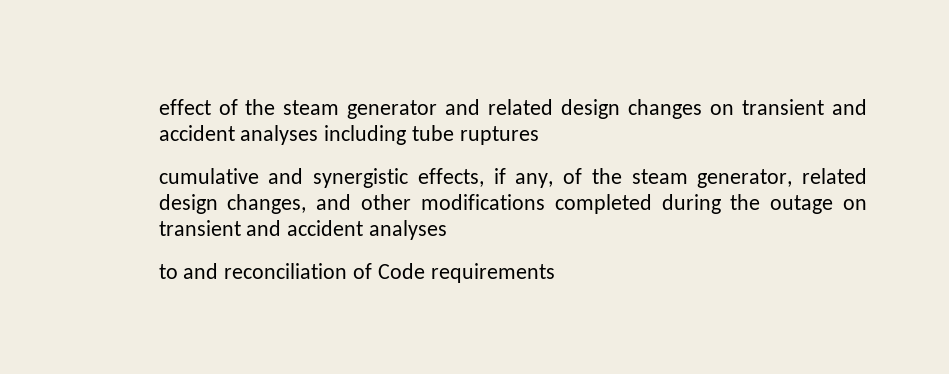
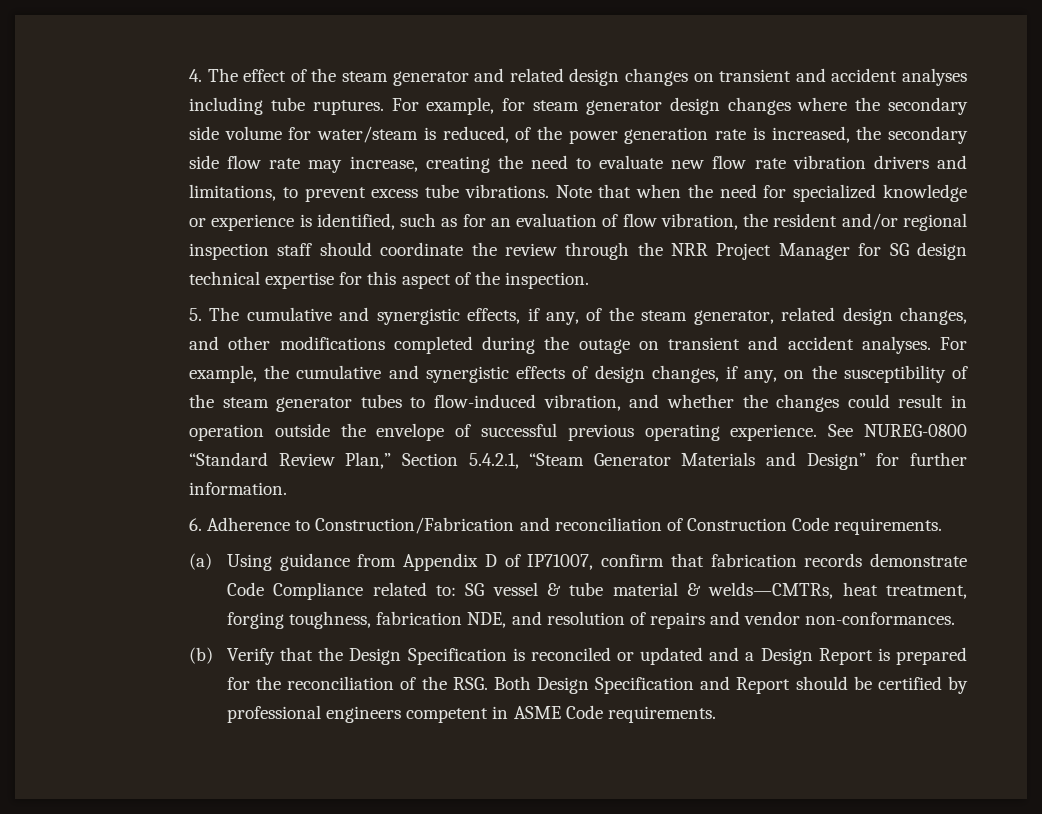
(158, 107) none -> [188,68,238,82] 4. The
[459,126,539,145] ruptures // -> [312,97,968,115] [188,126,968,144] [188,155,968,173] [188,184,967,202] [188,213,967,231] [188,242,968,260] [188,271,589,289] [188,307,240,321] ruptures. For example, for steam generator design changes where the secondary side volume for water/steam is reduced, of the power generation rate is increased, the secondary side flow rate may increase, creating the need to evaluate new flow rate vibration drivers and limitations, to prevent excess tube vibrations. Note that when the need for specialized knowledge or experience is identified, such as for an evaluation of flow vibration, the resident and/or regional inspection staff should coordinate the review through the NRR Project Manager for SG design technical expertise for this aspect of the inspection. // 5. The
[368,220,447,240] [158,263,555,283] analyses // to and reconciliation of Code requirements -> [861,336,967,354] [188,365,969,383] [188,394,967,412] [188,423,968,441] [188,452,967,470] [188,482,287,495] [188,517,943,535] [188,553,967,571] [226,582,967,600] [226,611,956,629] [188,647,967,665] [226,676,968,694] [226,705,716,723] analyses. For example, the cumulative and synergistic effects of design changes, if any, on the susceptibility of the steam generator tubes to flow-induced vibration, and whether the changes could result in operation outside the envelope of successful previous operating experience. See NUREG-0800 “Standard Review Plan,” Section 5.4.2.1, “Steam Generator Materials and Design” for further information. // 6. Adherence to Construction/Fabrication and reconciliation of Construction Code requirements. // (a) Using guidance from Appendix D of IP71007, confirm that fabrication records demonstrate Code Compliance related to: SG vessel & tube material & welds—CMTRs, heat treatment, forging toughness, fabrication NDE, and resolution of repairs and vendor non-conformances. // (b) Verify that the Design Specification is reconciled or updated and a Design Report is prepared for the reconciliation of the RSG. Both Design Specification and Report should be certified by professional engineers competent in ASME Code requirements.

